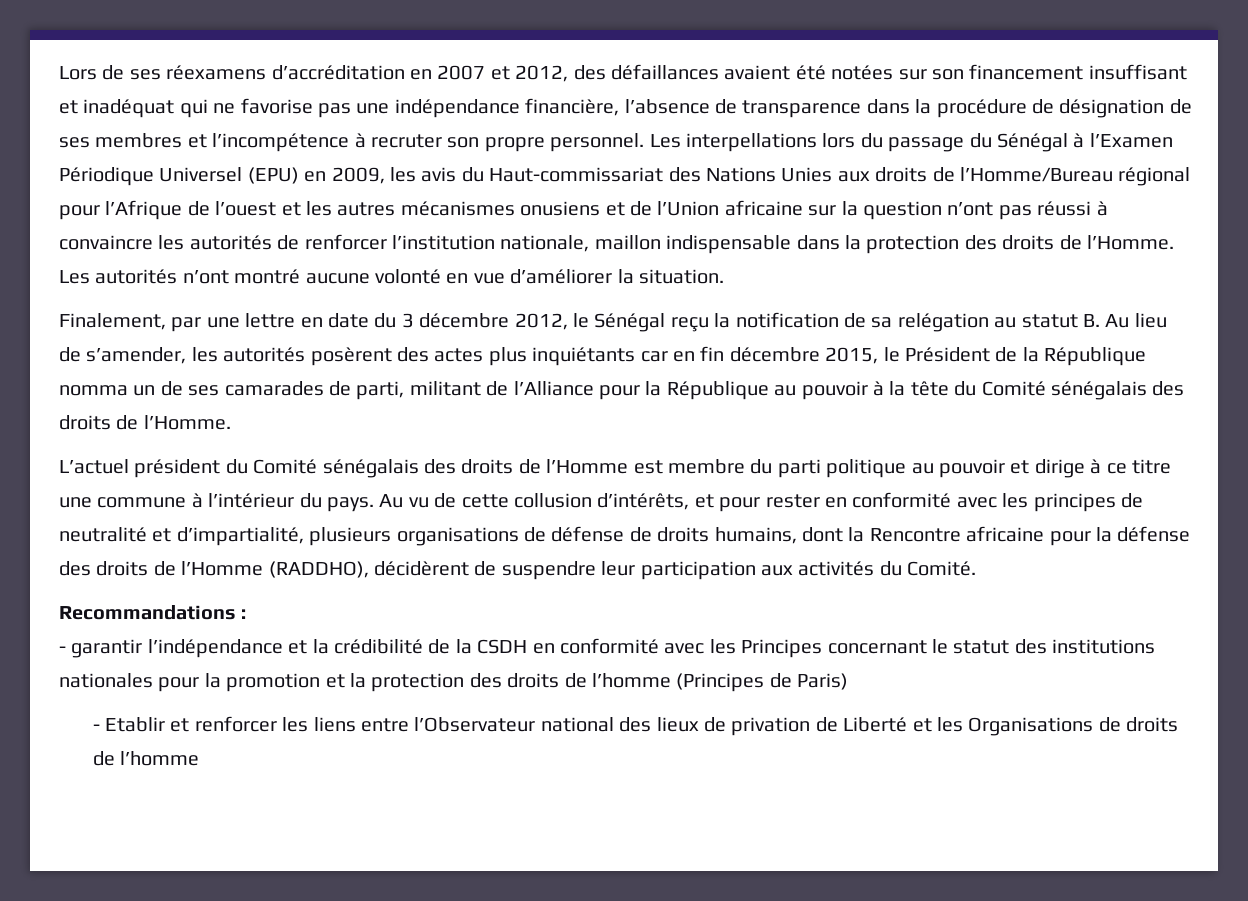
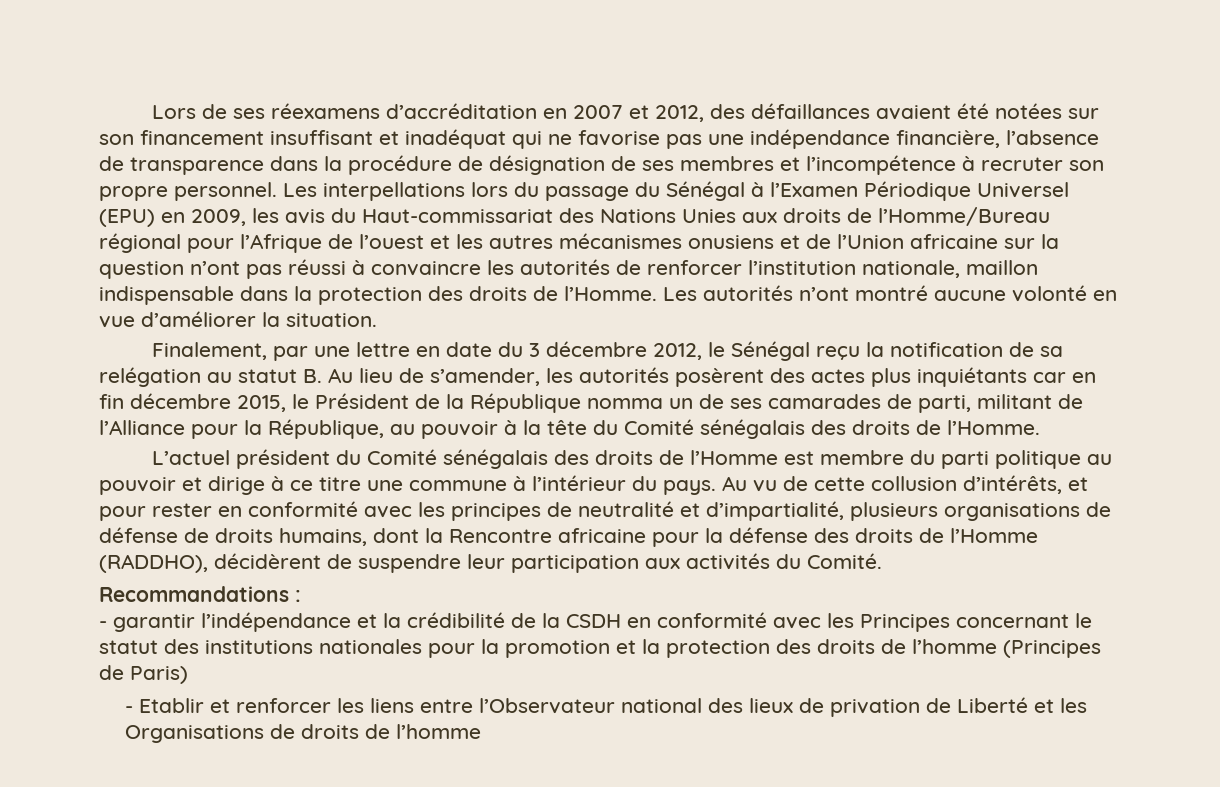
[666,381,769,400] République -> [268,419,384,439] République,

